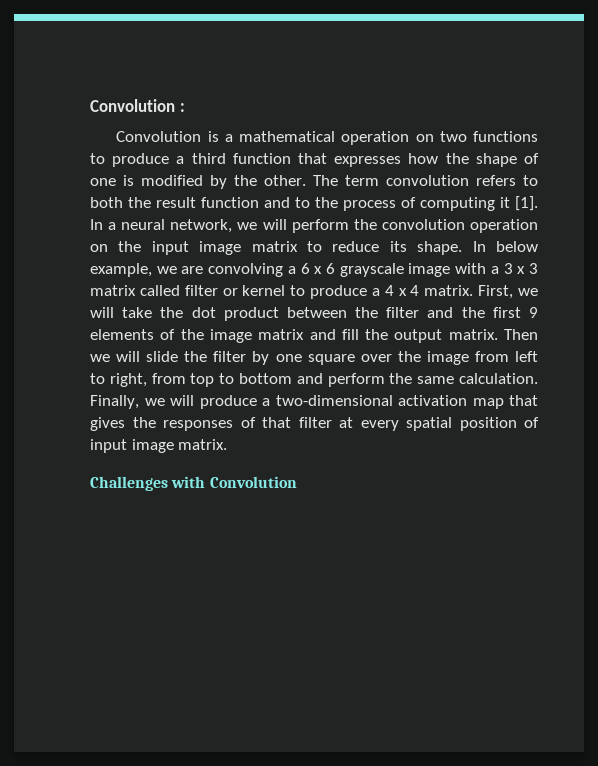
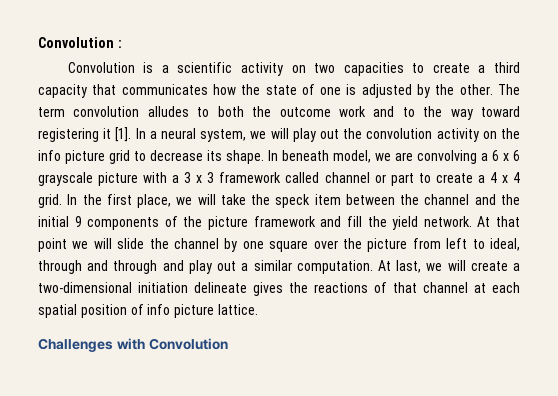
[239,131,538,145] [90,153,402,167] mathematical operation on two functions to produce a third function that expresses -> [177,62,520,76] [38,84,208,98] scientific activity on two capacities to create a third capacity that communicates
[475,153,517,167] shape -> [265,85,297,95] state
[141,175,203,186] modified -> [361,84,412,98] adjusted
[476,175,516,186] refers -> [147,106,189,117] alludes
[156,197,259,208] result function -> [279,106,366,117] outcome work
[343,197,495,211] process of computing -> [450,106,520,120] [38,128,99,142] way toward registering
[170,219,349,233] network, we will perform -> [200,128,339,142] system, we will play out
[469,219,538,233] operation -> [436,128,479,142] activity
[151,241,380,255] input image matrix to reduce -> [38,150,203,164] info picture grid to decrease
[495,241,538,252] [90,263,152,277] below example, -> [282,150,371,163] beneath model,
[408,263,451,277] image -> [98,172,139,186] picture
[90,285,514,299] matrix called filter or kernel to produce a 4 x 4 matrix. First, -> [219,172,520,186] [38,194,172,208] framework called channel or part to create a 4 x 4 grid. In the first place,
[191,307,279,321] dot product -> [275,194,341,208] speck item
[386,307,420,318] filter -> [424,194,470,205] channel
[492,307,538,318] [90,329,538,343] first 9 elements of the image matrix and fill the output matrix. Then -> [38,216,521,230] [38,238,67,252] initial 9 components of the picture framework and fill the yield network. At that point
[213,351,247,362] filter -> [173,238,219,249] channel
[426,351,469,365] image -> [367,238,408,252] picture
[109,373,538,387] [90,395,257,409] right, from top to bottom and perform the same calculation. Finally, we will produce -> [489,238,520,251] [38,260,508,274] ideal, through and through and play out a similar computation. At last, we will create
[398,395,538,409] activation map that -> [138,282,247,293] initiation delineate
[163,420,233,431] responses -> [314,282,368,293] reactions
[298,417,539,431] [90,439,228,453] filter at every spatial position of input image matrix. -> [423,282,520,293] [38,304,258,318] channel at each spatial position of info picture lattice.

